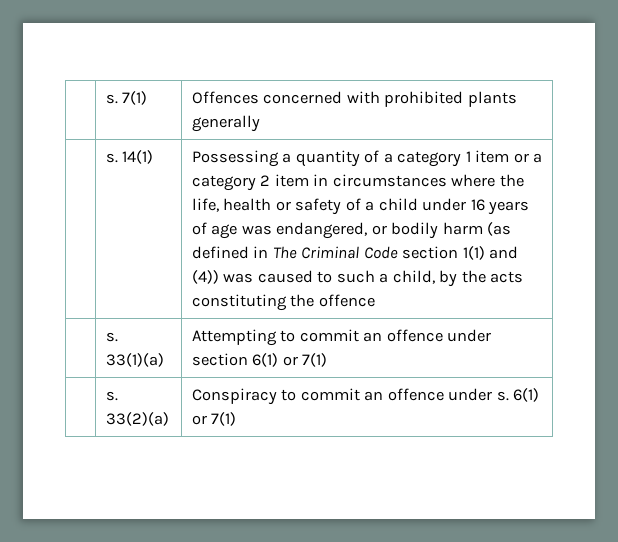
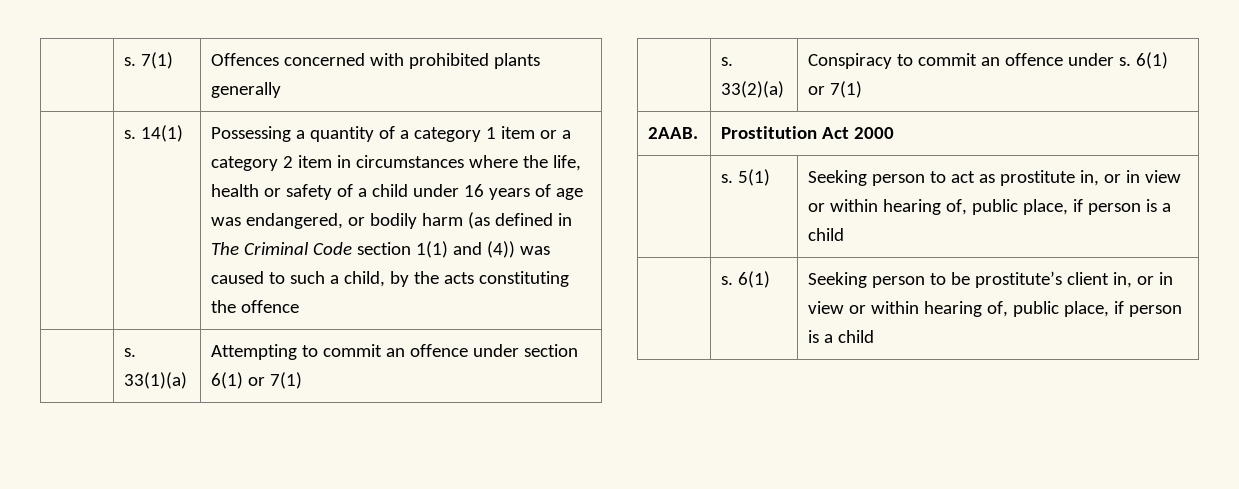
(237, 419) none -> [648,127,699,139] [721,126,895,139] [721,169,771,186] [808,170,1182,186] [808,199,1172,215] [808,228,845,241] [721,271,771,288] [808,271,1174,288] [808,301,1183,317] [808,330,875,343] // 2AAB. | Prostitution Act 2000 // | s. 5(1) | Seeking person to act as prostitute in, or in view or within hearing of, public place, if person is a child // | s. 6(1) | Seeking person to be prostitute’s client in, or in view or within hearing of, public place, if person is a child

